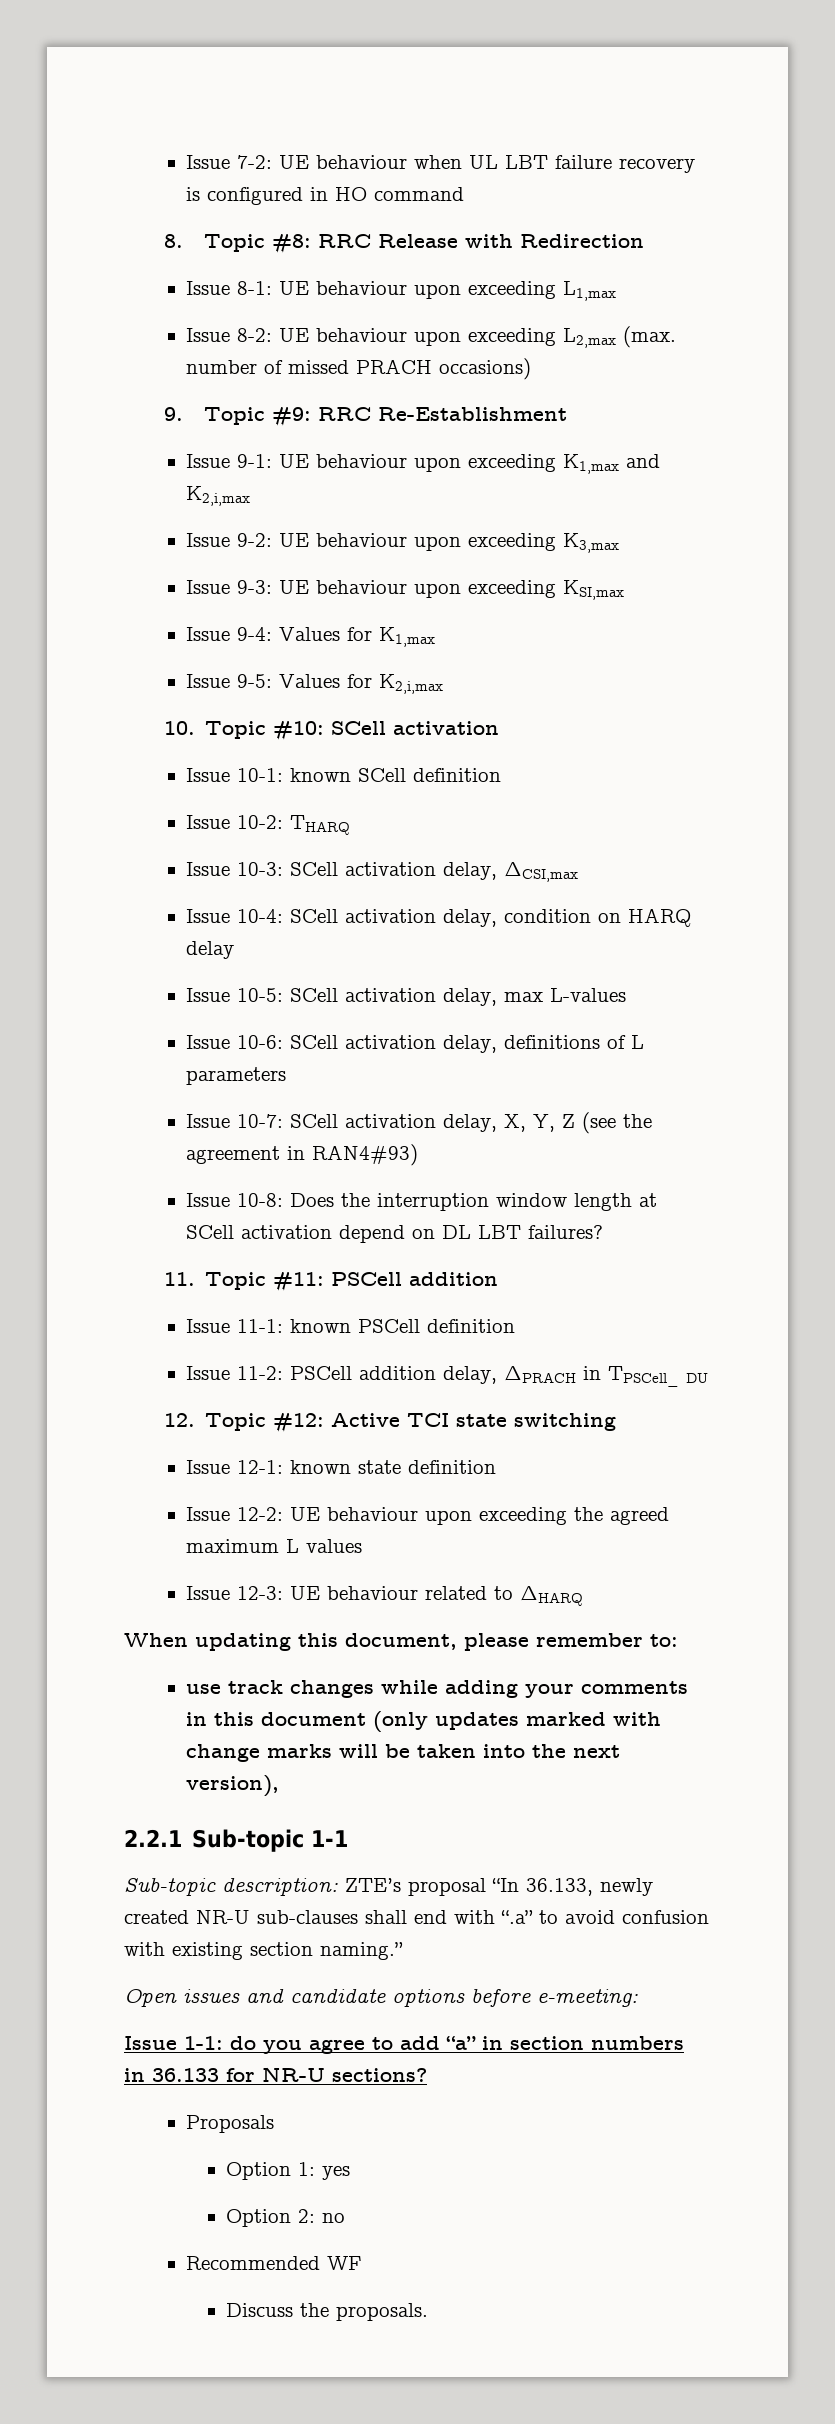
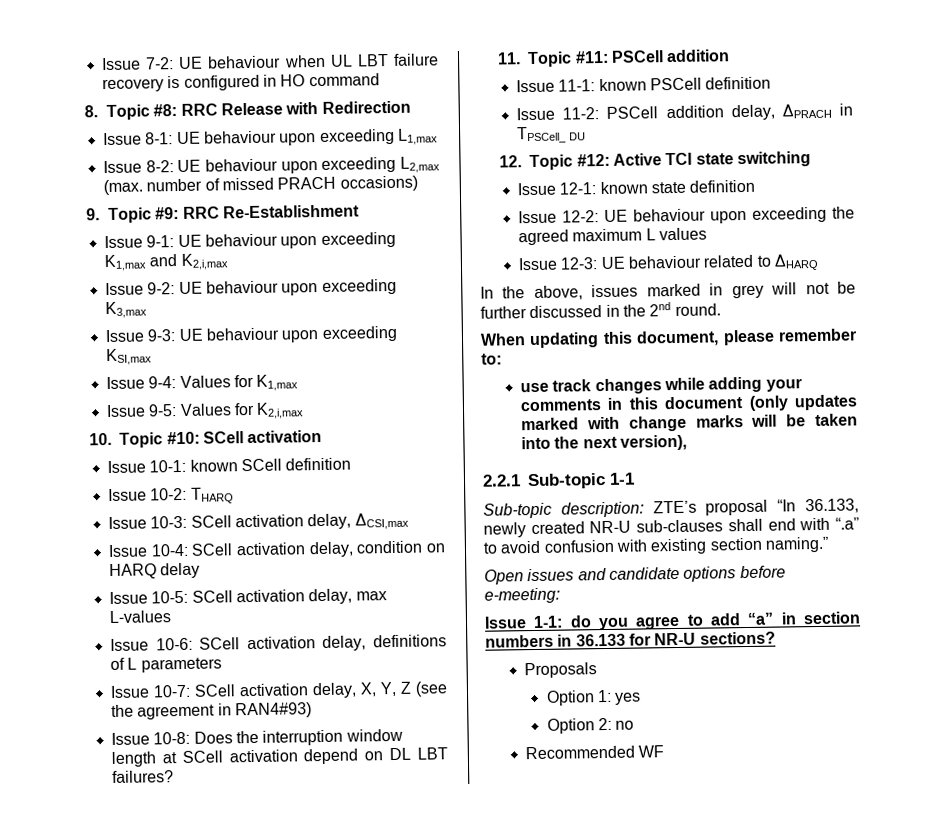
(584, 1596) none -> [480,281,856,300] [480,302,721,319] // In the above, issues marked in grey will not be further discussed in the 2nd round.
[226,2303,429,2321] // Discuss the proposals. -> (665, 751) none

